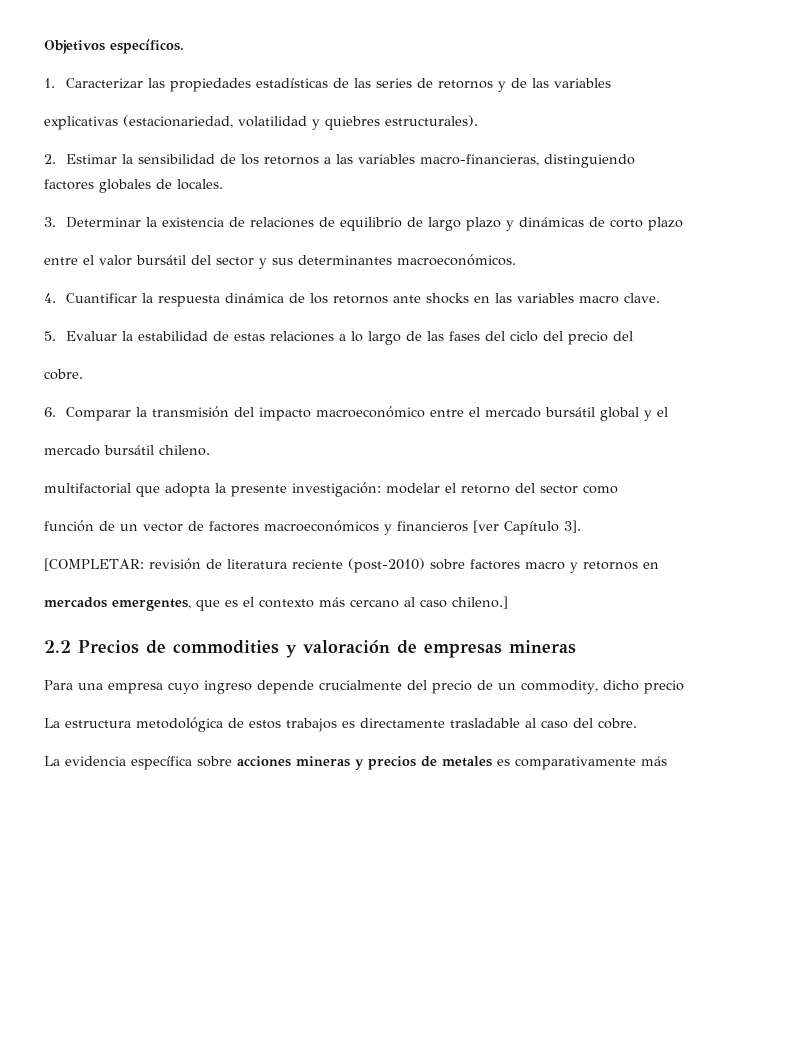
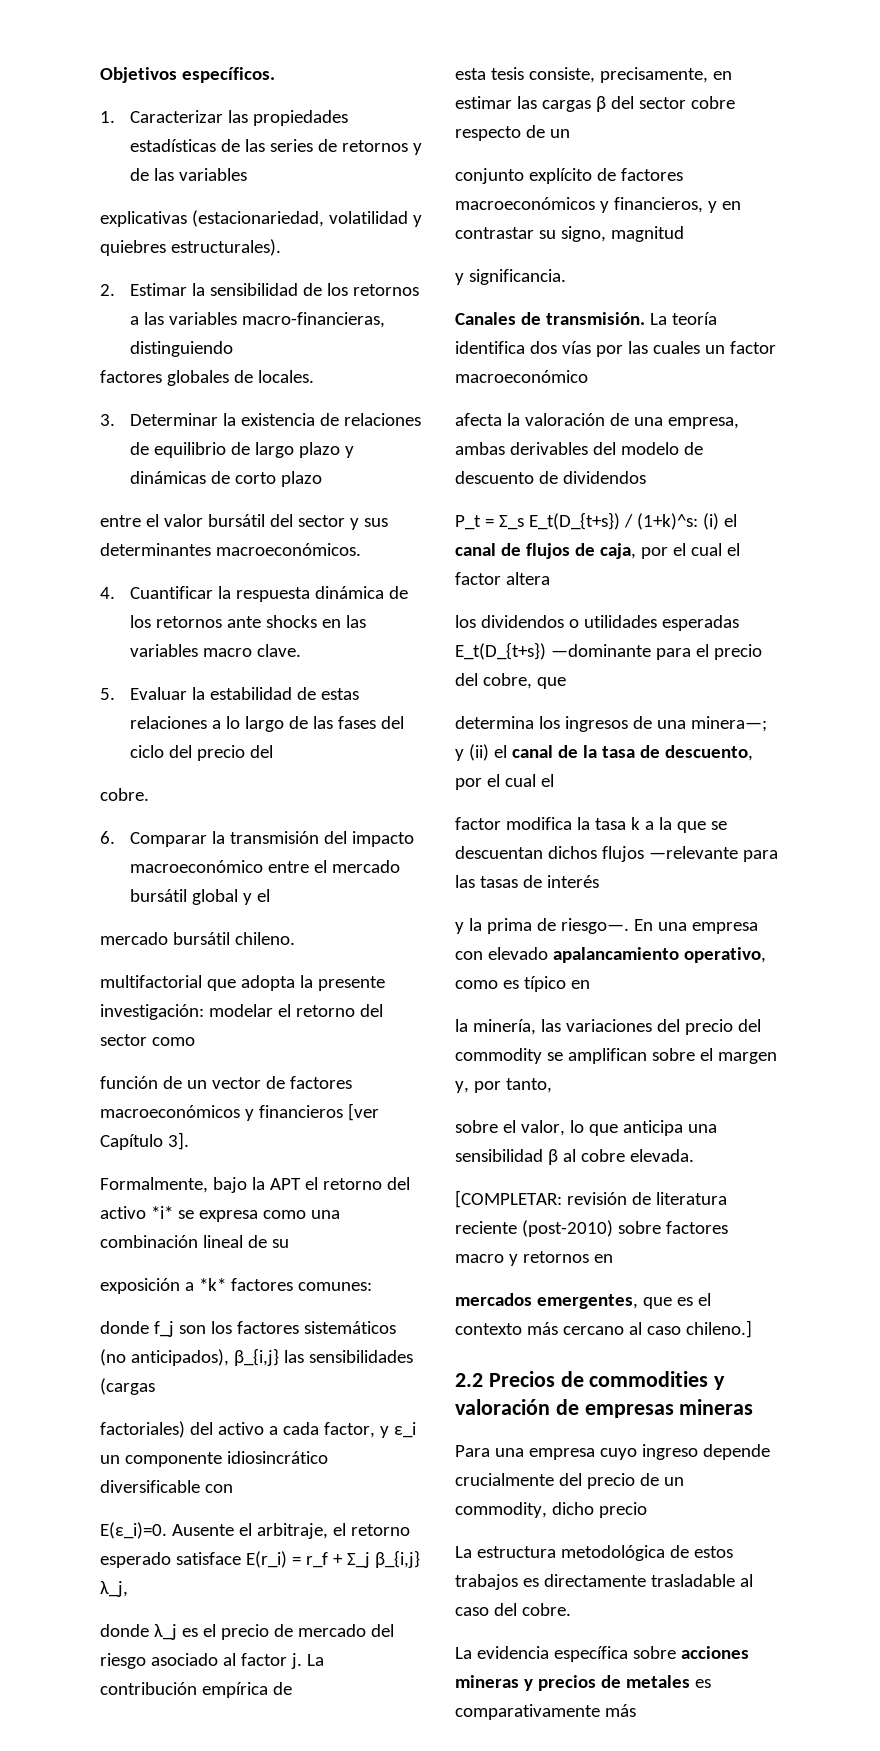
(581, 526) none -> [100,1177,410,1193] [100,1206,340,1222] [100,1235,289,1248] [100,1278,372,1294] [100,1321,396,1337] [100,1348,413,1366] [100,1378,155,1395] [100,1421,416,1438] [100,1451,328,1467] [100,1480,233,1493] [100,1522,410,1539] [100,1550,420,1568] [100,1581,128,1597] [100,1624,394,1640] [100,1653,324,1669] [100,1682,292,1698] [455,67,732,83] [455,96,735,112] [455,125,570,141] [455,168,683,184] [455,197,741,213] [455,226,684,242] [455,269,566,285] [455,312,717,325] [455,341,776,357] [455,370,588,383] [455,413,739,429] [455,442,703,455] [455,471,646,484] [455,512,737,530] [455,543,740,559] [455,572,550,585] [455,615,739,631] [455,642,762,660] [455,673,566,689] [455,716,767,732] [455,744,753,761] [455,774,554,790] [455,817,727,833] [455,846,778,862] [455,875,599,888] [455,918,758,934] [455,947,766,963] [455,976,590,992] [455,1019,761,1035] [455,1048,777,1064] [455,1078,552,1093] [455,1120,717,1136] [455,1149,694,1165] // Formalmente, bajo la APT el retorno del activo *i* se expresa como una combinación lineal de su // exposición a *k* factores comunes: // donde f_j son los factores sistemáticos (no anticipados), β_{i,j} las sensibilidades (cargas // factoriales) del activo a cada factor, y ε_i un componente idiosincrático diversificable con // E(ε_i)=0. Ausente el arbitraje, el retorno esperado satisface E(r_i) = r_f + Σ_j β_{i,j} λ_j, // donde λ_j es el precio de mercado del riesgo asociado al factor j. La contribución empírica de // esta tesis consiste, precisamente, en estimar las cargas β del sector cobre respecto de un // conjunto explícito de factores macroeconómicos y financieros, y en contrastar su signo, magnitud // y significancia. // Canales de transmisión. La teoría identifica dos vías por las cuales un factor macroeconómico // afecta la valoración de una empresa, ambas derivables del modelo de descuento de dividendos // P_t = Σ_s E_t(D_{t+s}) / (1+k)^s: (i) el canal de flujos de caja, por el cual el factor altera // los dividendos o utilidades esperadas E_t(D_{t+s}) —dominante para el precio del cobre, que // determina los ingresos de una minera—; y (ii) el canal de la tasa de descuento, por el cual el // factor modifica la tasa k a la que se descuentan dichos flujos —relevante para las tasas de interés // y la prima de riesgo—. En una empresa con elevado apalancamiento operativo, como es típico en // la minería, las variaciones del precio del commodity se amplifican sobre el margen y, por tanto, // sobre el valor, lo que anticipa una sensibilidad β al cobre elevada.

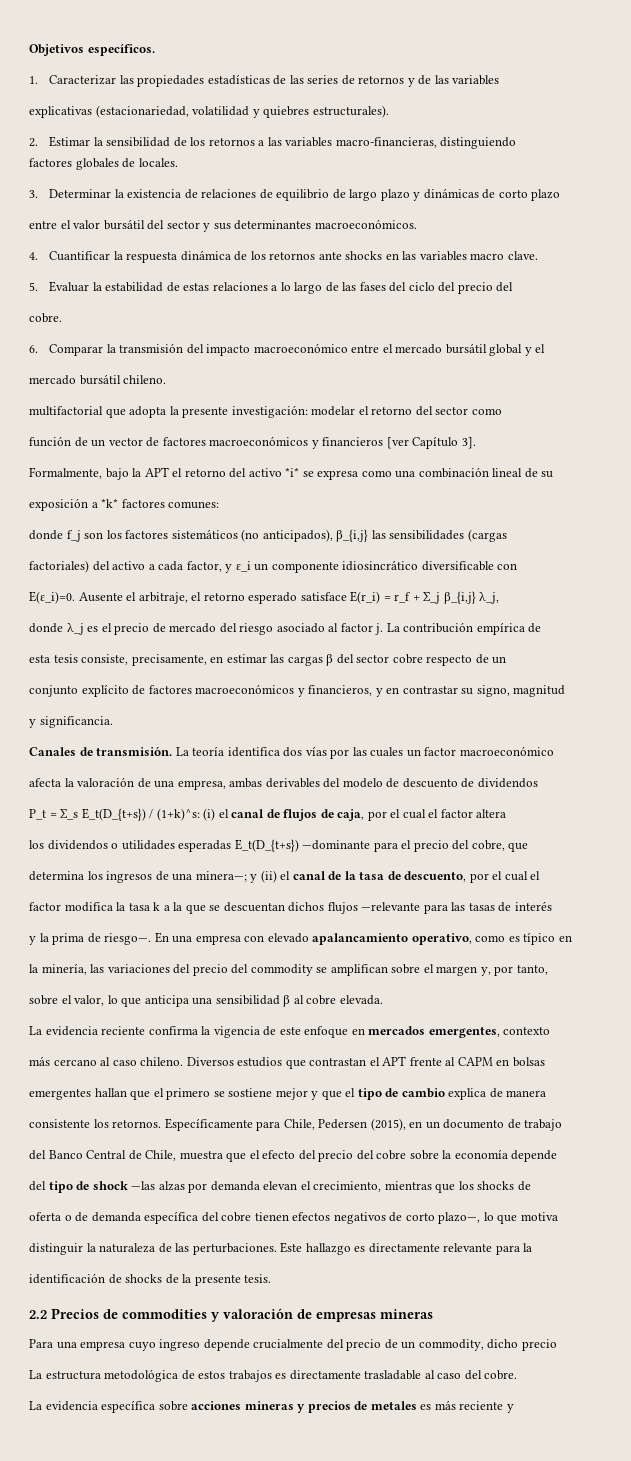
[455,1190,727,1208] [455,1220,728,1237] [455,1251,613,1266] [COMPLETAR: revisión de literatura reciente (post-2010) sobre factores macro y retornos en // -> [29,1026,365,1038] La evidencia reciente confirma la vigencia de este enfoque en
[642,1293,711,1309] que es el -> (500, 1032) none
(522, 1329) none -> (551, 1031) //
[685,1320,752,1338] chileno.] -> [140,1056,545,1069] [29,1088,547,1100] [29,1118,563,1131] [29,1150,558,1162] [29,1181,531,1193] [29,1212,558,1224] [29,1242,533,1255] [29,1273,272,1286] chileno. Diversos estudios que contrastan el APT frente al CAPM en bolsas // emergentes hallan que el primero se sostiene mejor y que el tipo de cambio explica de manera // consistente los retornos. Específicamente para Chile, Pedersen (2015), en un documento de trabajo // del Banco Central de Chile, muestra que el efecto del precio del cobre sobre la economía depende // del tipo de shock —las alzas por demanda elevan el crecimiento, mientras que los shocks de // oferta o de demanda específica del cobre tienen efectos negativos de corto plazo—, lo que motiva // distinguir la naturaleza de las perturbaciones. Este hallazgo es directamente relevante para la // identificación de shocks de la presente tesis.
[455,1704,636,1720] comparativamente más -> [434,1400,514,1413] más reciente y

